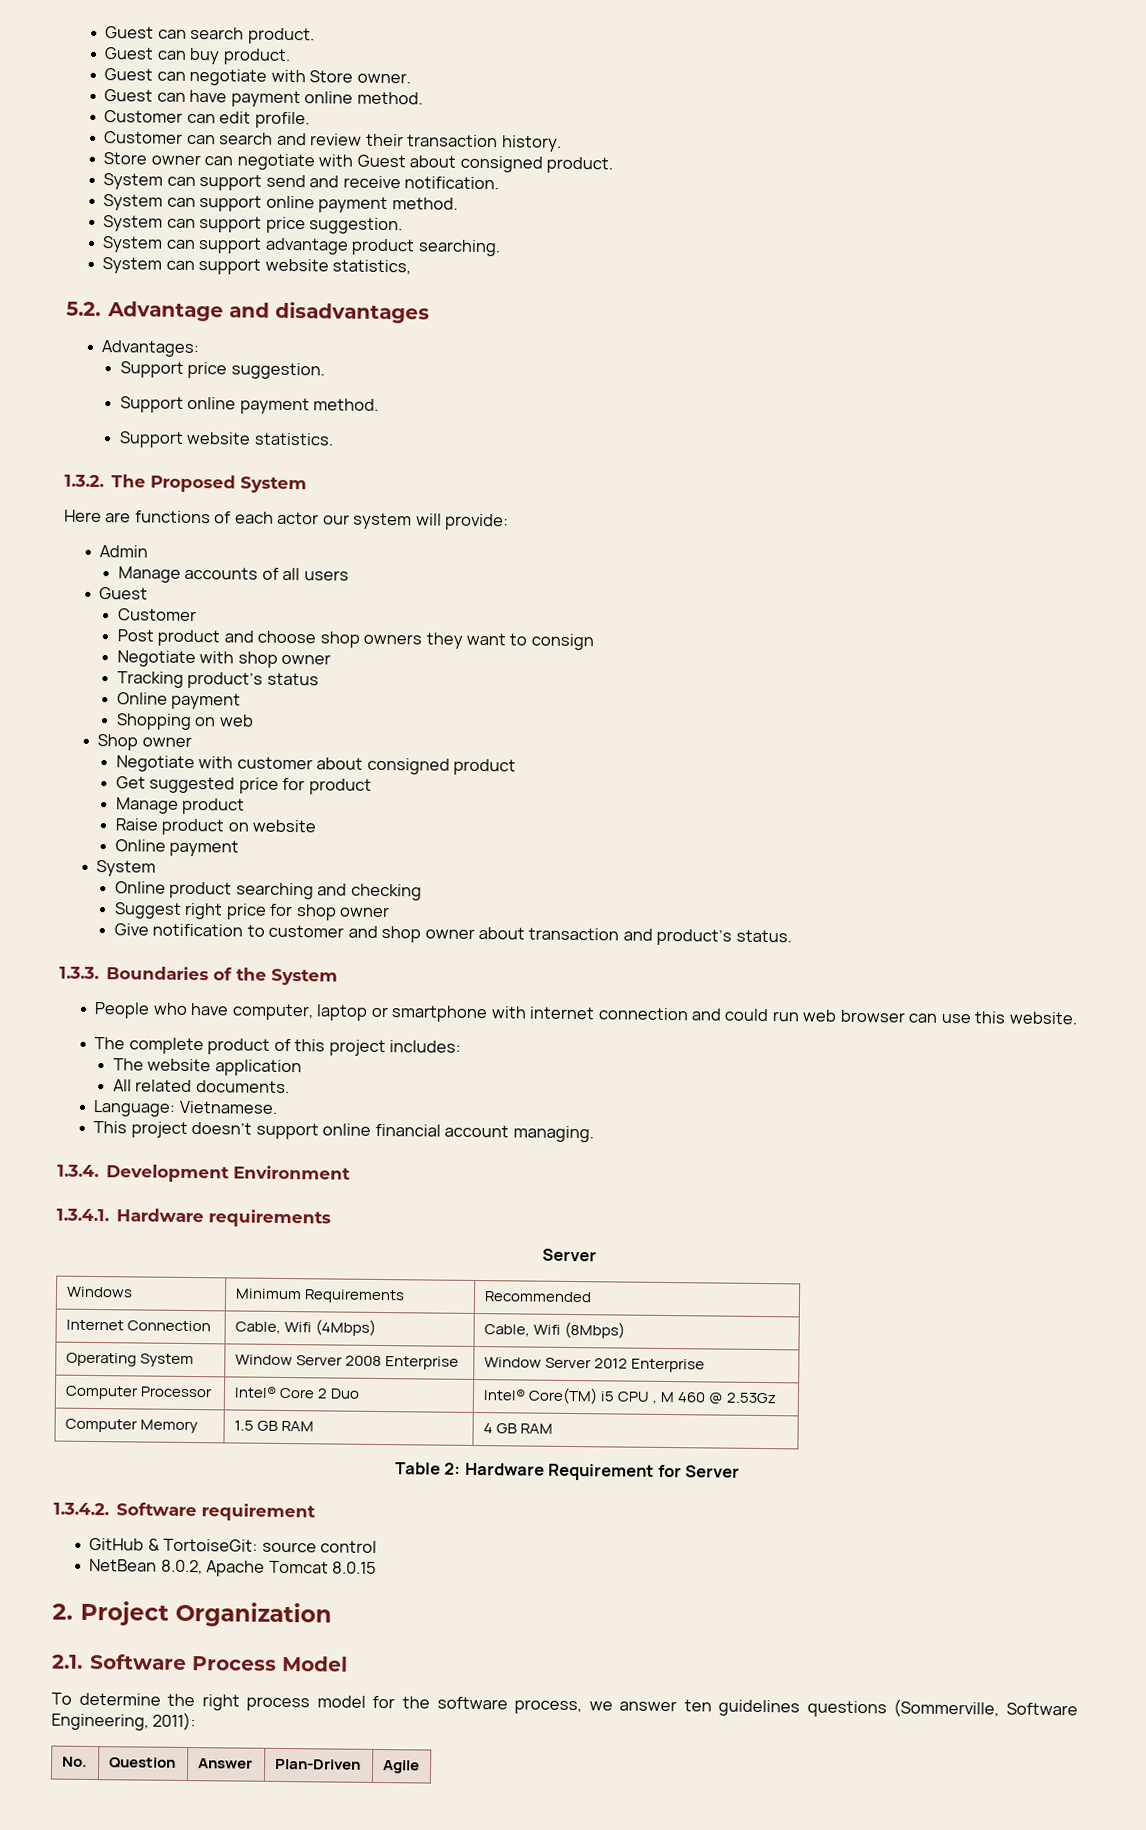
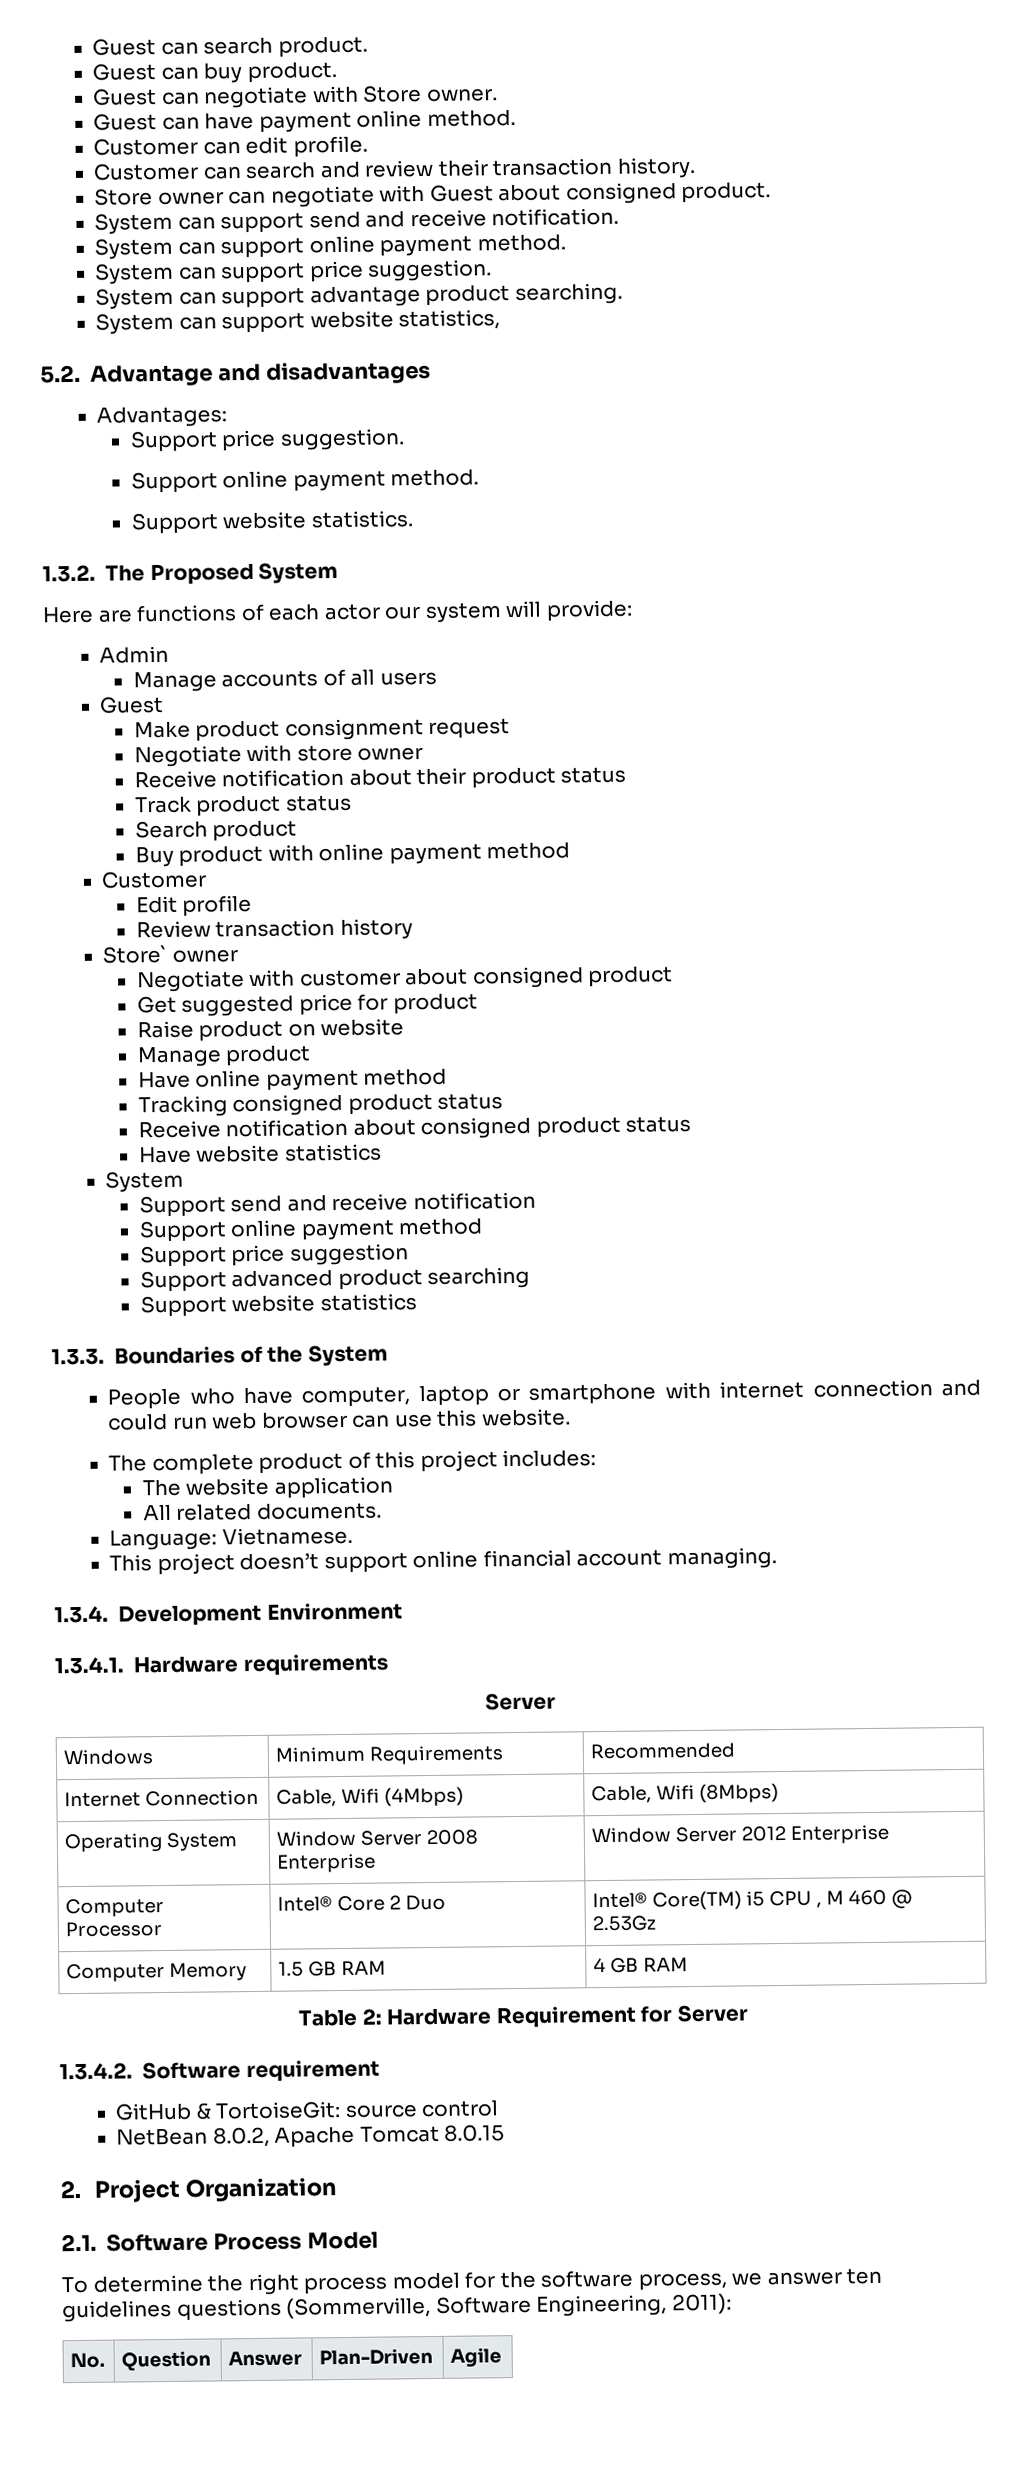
[117,608,197,622] [116,629,594,651] [116,650,332,668] [116,671,319,689] [116,692,242,710] [115,713,254,730] [97,734,139,751] Customer // Post product and choose shop owners they want to consign // Negotiate with shop owner // Tracking product’s status // Online payment // Shopping on web // Shop -> [133,718,511,742] [133,744,424,768] [133,766,627,789] [134,794,352,817] [134,820,298,842] [134,842,571,868] [101,870,208,889] [135,894,253,917] [135,918,413,940] [102,944,168,964] Make product consignment request // Negotiate with store owner // Receive notification about their product status // Track product status // Search product // Buy product with online payment method // Customer // Edit profile // Review transaction history // Store`
[115,797,246,815] // Manage product -> (478, 1004) none
[114,839,240,857] [96,860,157,877] [114,881,422,901] [113,902,391,921] [113,923,792,946] Online payment // System // Online product searching and checking // Suggest right price for shop owner // Give notification to customer and shop owner about transaction and product’s status. -> [136,1045,312,1068] [137,1068,448,1091] [137,1093,504,1118] [137,1115,692,1140] [137,1143,382,1164] [105,1170,185,1193] [138,1191,536,1218] [138,1218,484,1243] [139,1243,409,1268] [139,1266,531,1293] [139,1293,417,1318] Manage product // Have online payment method // Tracking consigned product status // Receive notification about consigned product status // Have website statistics // System // Support send and receive notification // Support online payment method // Support price suggestion // Support advanced product searching // Support website statistics

